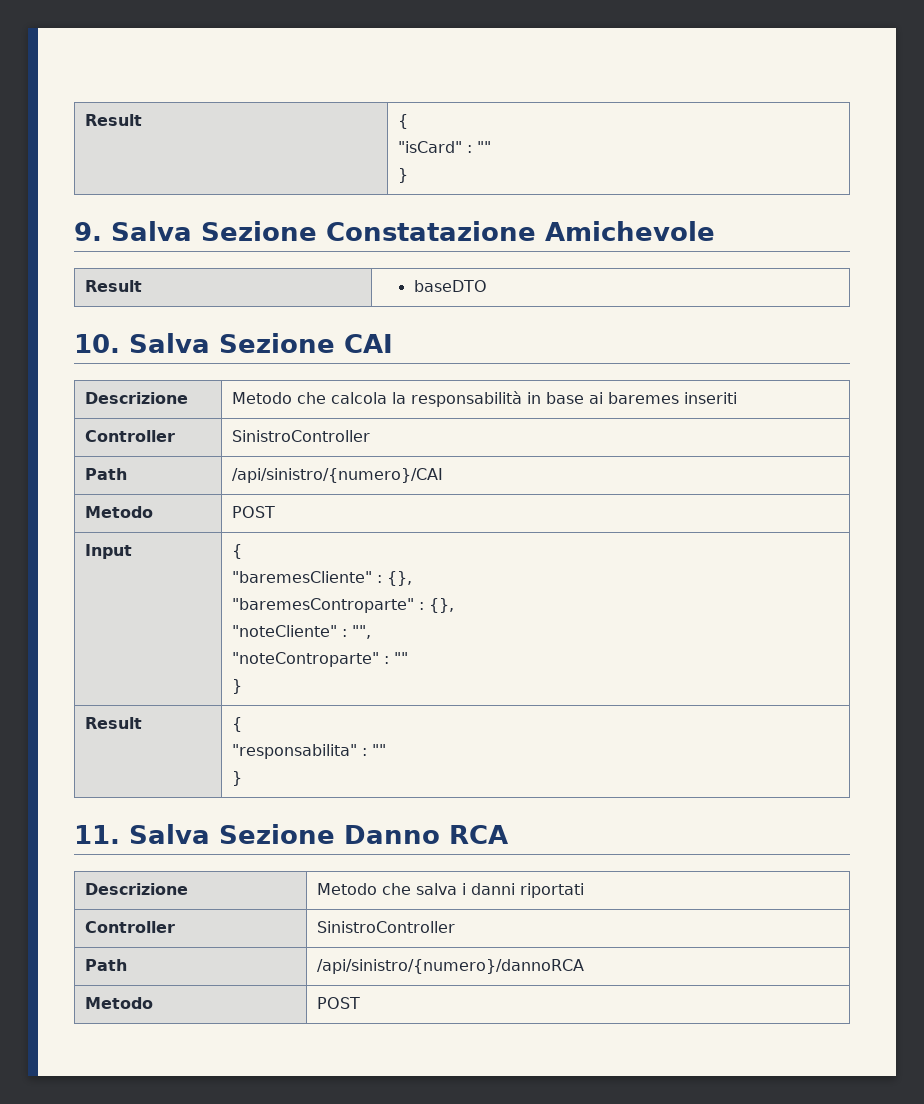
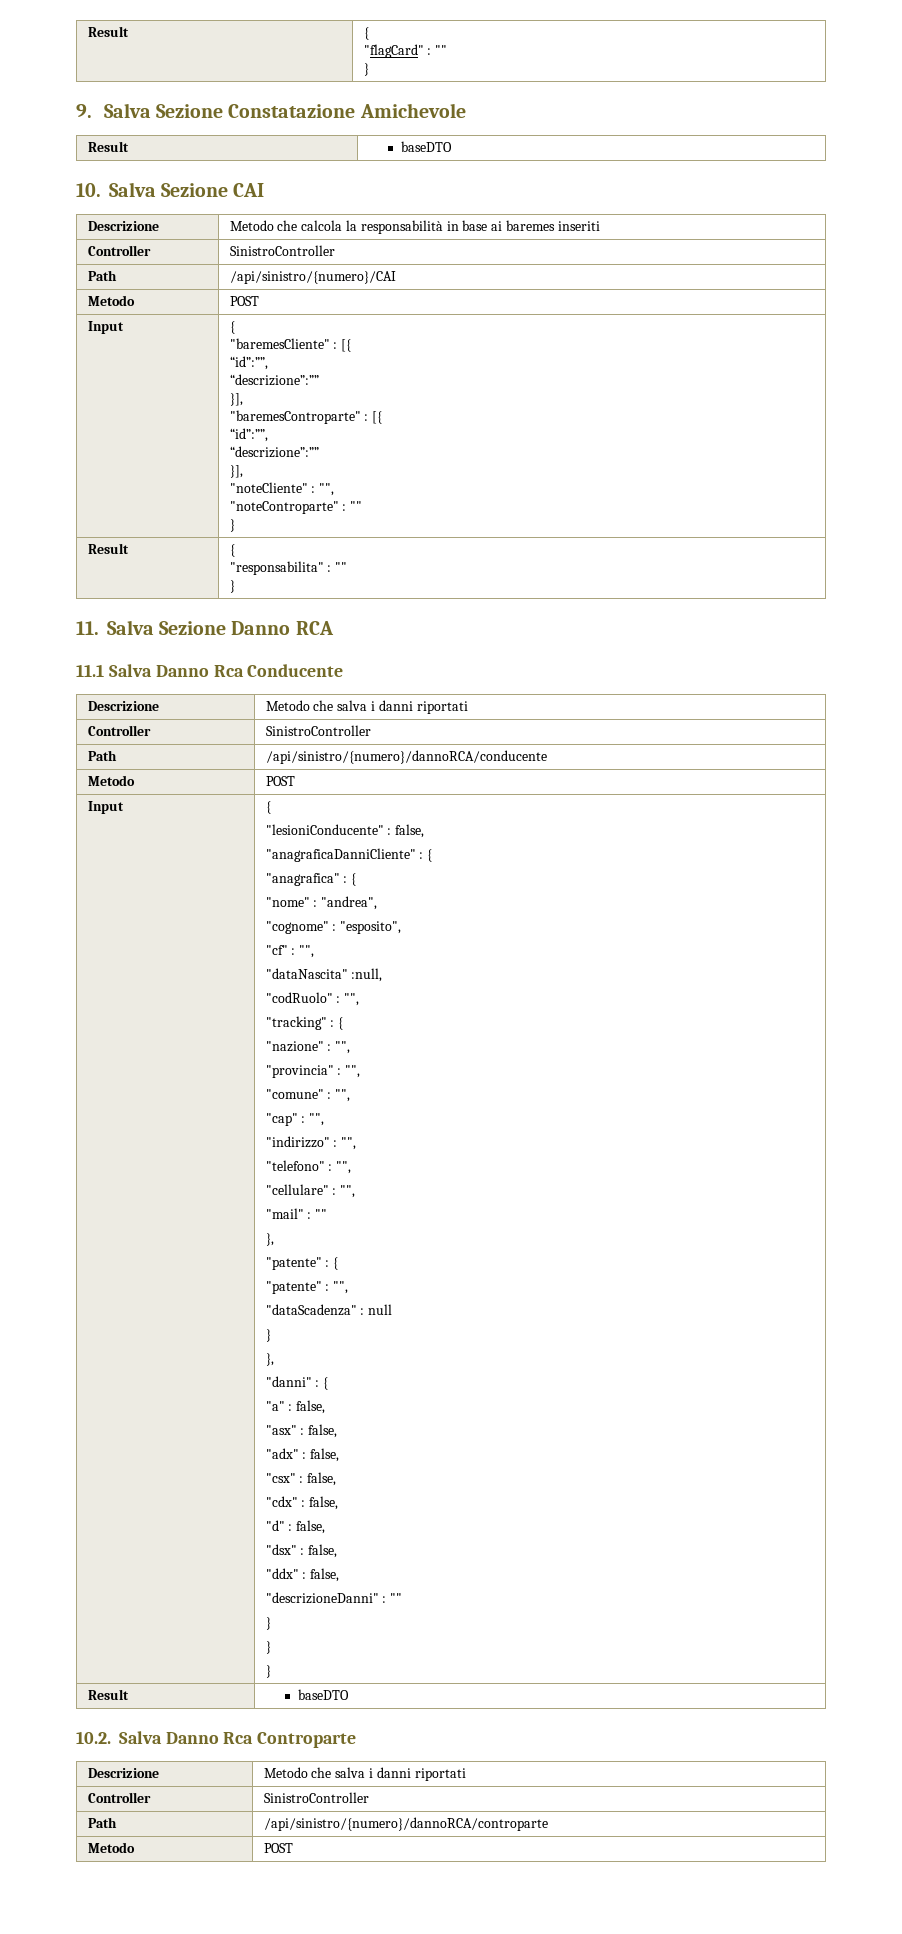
[84,114,142,126] [397,114,408,129] [397,141,462,153] Result | { // "isCard" -> [87,26,129,37] [363,27,369,40] [363,44,424,58] Result | { // "flagCard"
[386,571,412,586] [231,598,454,613] {}, // "baremesControparte" : {}, -> [341,339,352,352] [229,356,268,370] [229,374,319,386] [229,393,243,406] [229,410,383,424] [229,428,268,442] [229,446,319,458] [229,465,243,478] [{ // “id”:””, // “descrizione”:”” // }], // "baremesControparte" : [{ // “id”:””, // “descrizione”:”” // }],
(508, 834) none -> [76,664,344,677] // 11.1 Salva Danno Rca Conducente
[316,959,584,974] [84,997,153,1009] [316,997,360,1009] /api/sinistro/{numero}/dannoRCA // Metodo | POST -> [265,750,547,764] [87,775,135,786] [265,776,295,786] [87,801,124,814] [265,801,271,814] [265,824,425,838] [265,848,433,862] [265,873,357,886] [265,896,378,910] [265,921,402,934] [265,945,315,958] [265,968,383,982] [265,992,360,1006] [265,1016,344,1030] [265,1041,351,1054] [265,1065,361,1078] [265,1089,351,1102] [265,1113,325,1126] [265,1136,357,1150] [265,1160,352,1174] [265,1184,356,1198] [265,1208,328,1219] [265,1233,274,1246] [265,1257,339,1270] [265,1281,349,1294] [265,1304,393,1316] [265,1329,271,1342] [265,1353,274,1366] [265,1376,329,1390] [265,1400,326,1414] [265,1424,338,1438] [265,1448,340,1462] [265,1472,337,1486] [265,1496,339,1510] [265,1520,326,1534] [265,1544,338,1558] [265,1568,340,1582] [265,1592,403,1604] [265,1617,271,1630] [265,1641,271,1654] [265,1665,271,1678] [87,1689,129,1700] [297,1689,349,1700] [76,1731,357,1748] [87,1768,159,1778] [263,1767,466,1781] [87,1792,151,1803] [263,1792,369,1803] [87,1817,117,1828] [263,1817,548,1831] [87,1842,135,1853] [263,1843,293,1853] /api/sinistro/{numero}/dannoRCA/conducente // Metodo | POST // Input | { // "lesioniConducente" : false, // "anagraficaDanniCliente" : { // "anagrafica" : { // "nome" : "andrea", // "cognome" : "esposito", // "cf" : "", // "dataNascita" :null, // "codRuolo" : "", // "tracking" : { // "nazione" : "", // "provincia" : "", // "comune" : "", // "cap" : "", // "indirizzo" : "", // "telefono" : "", // "cellulare" : "", // "mail" : "" // }, // "patente" : { // "patente" : "", // "dataScadenza" : null // } // }, // "danni" : { // "a" : false, // "asx" : false, // "adx" : false, // "csx" : false, // "cdx" : false, // "d" : false, // "dsx" : false, // "ddx" : false, // "descrizioneDanni" : "" // } // } // } // Result | baseDTO // 10.2. Salva Danno Rca Controparte // Descrizione | Metodo che salva i danni riportati // Controller | SinistroController // Path | /api/sinistro/{numero}/dannoRCA/controparte // Metodo | POST

